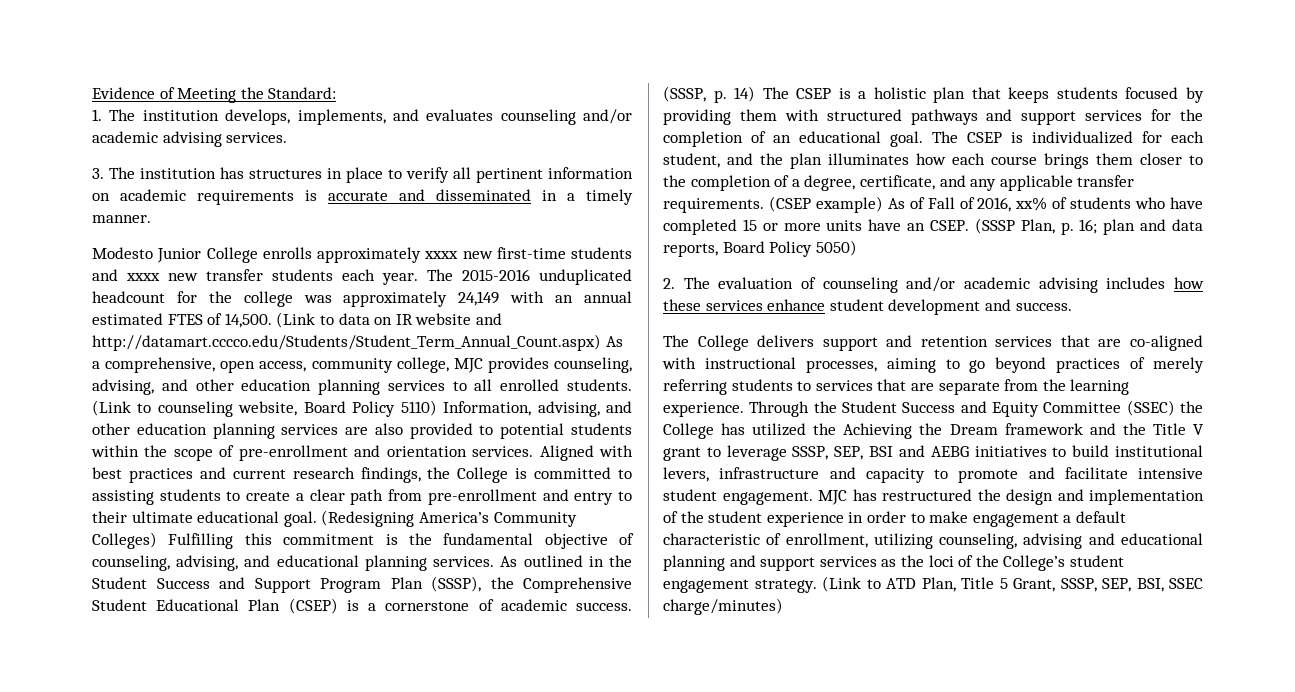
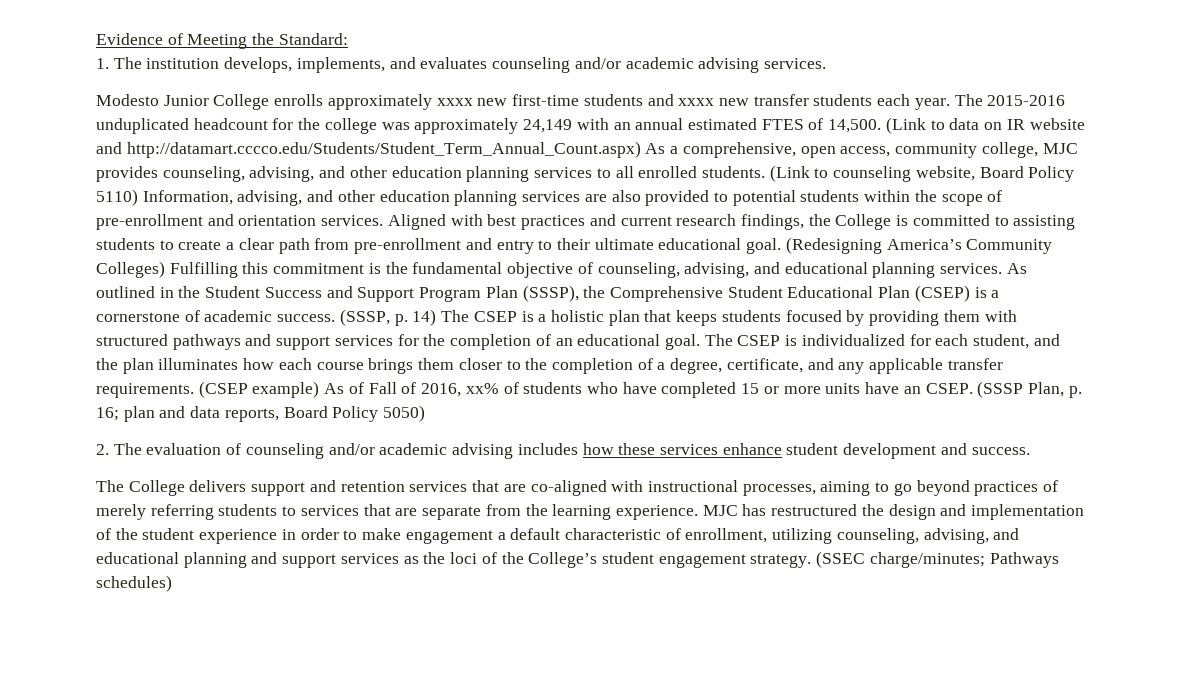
[92,167,633,183] [92,189,633,205] [92,215,151,223] // 3. The institution has structures in place to verify all pertinent information on academic requirements is accurate and disseminated in a timely manner. -> (826, 63) none
[749,400,1203,417] [663,423,1204,439] [663,445,1203,461] [663,467,1203,483] [663,489,813,505] Through the Student Success and Equity Committee (SSEC) the College has utilized the Achieving the Dream framework and the Title V grant to leverage SSSP, SEP, BSI and AEBG initiatives to build institutional levers, infrastructure and capacity to promote and facilitate intensive student engagement. -> (698, 512) none
[1023,533,1083,549] advising -> [923,528,989,544] advising,
[822,576,1203,592] [663,598,783,615] (Link to ATD Plan, Title 5 Grant, SSSP, SEP, BSI, SSEC charge/minutes) -> [816,551,1059,568] [96,575,172,592] (SSEC charge/minutes; Pathways schedules)

